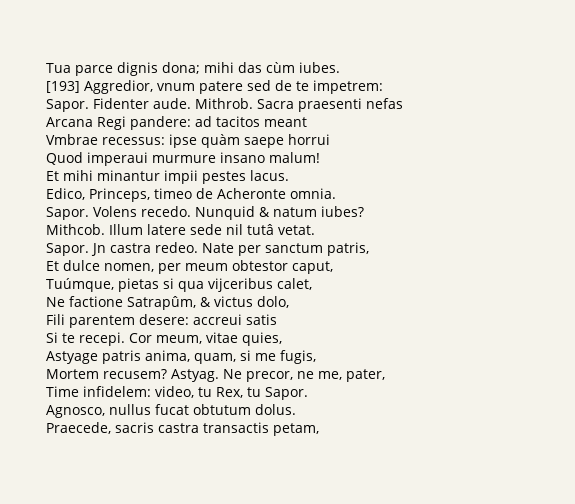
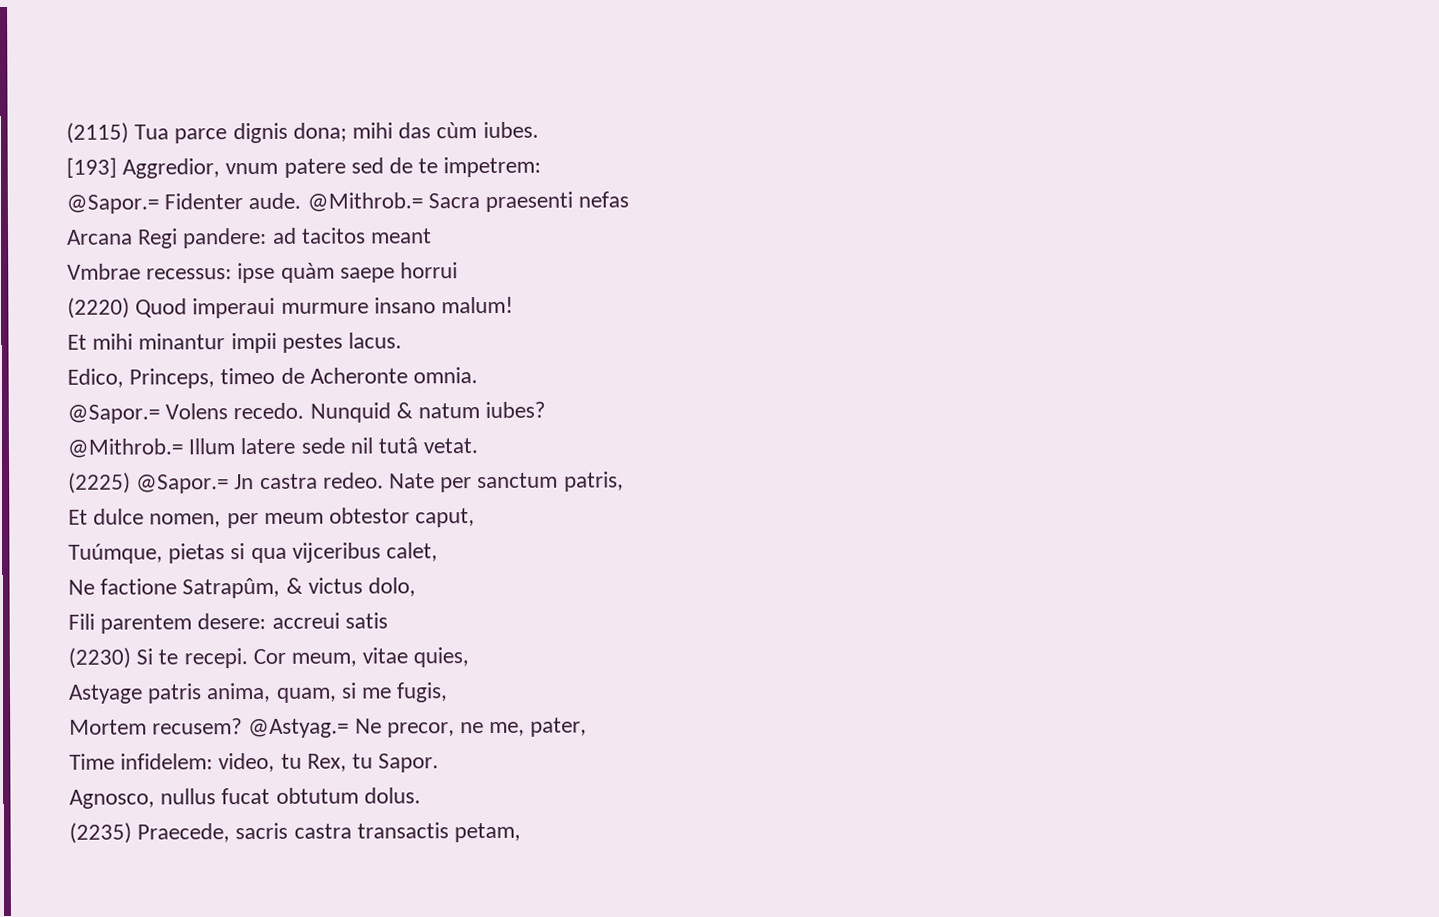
(46, 68) none -> [66,122,129,144] (2115)
[46,99,89,112] Sapor. -> [66,194,159,214] @Sapor.=
[195,98,253,109] Mithrob. -> [306,192,423,212] @Mithrob.=
(330, 139) none -> [67,297,130,319] (2220)
[46,207,89,220] Sapor. -> [67,404,160,424] @Sapor.=
[46,224,105,235] Mithcob. -> [67,438,183,458] @Mithrob.=
[46,243,89,256] Sapor. -> [68,472,230,494] (2225) @Sapor.=
(277, 319) none -> [68,647,131,669] (2230)
[171,369,219,382] Astyag. -> [248,718,350,739] @Astyag.=
(296, 409) none -> [69,822,132,844] (2235)

